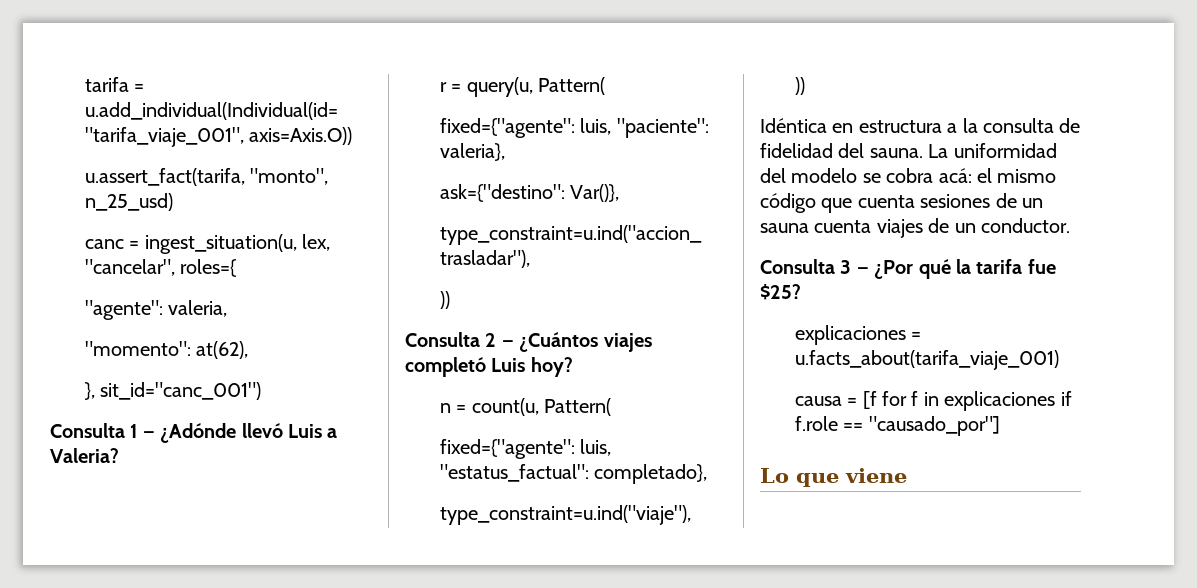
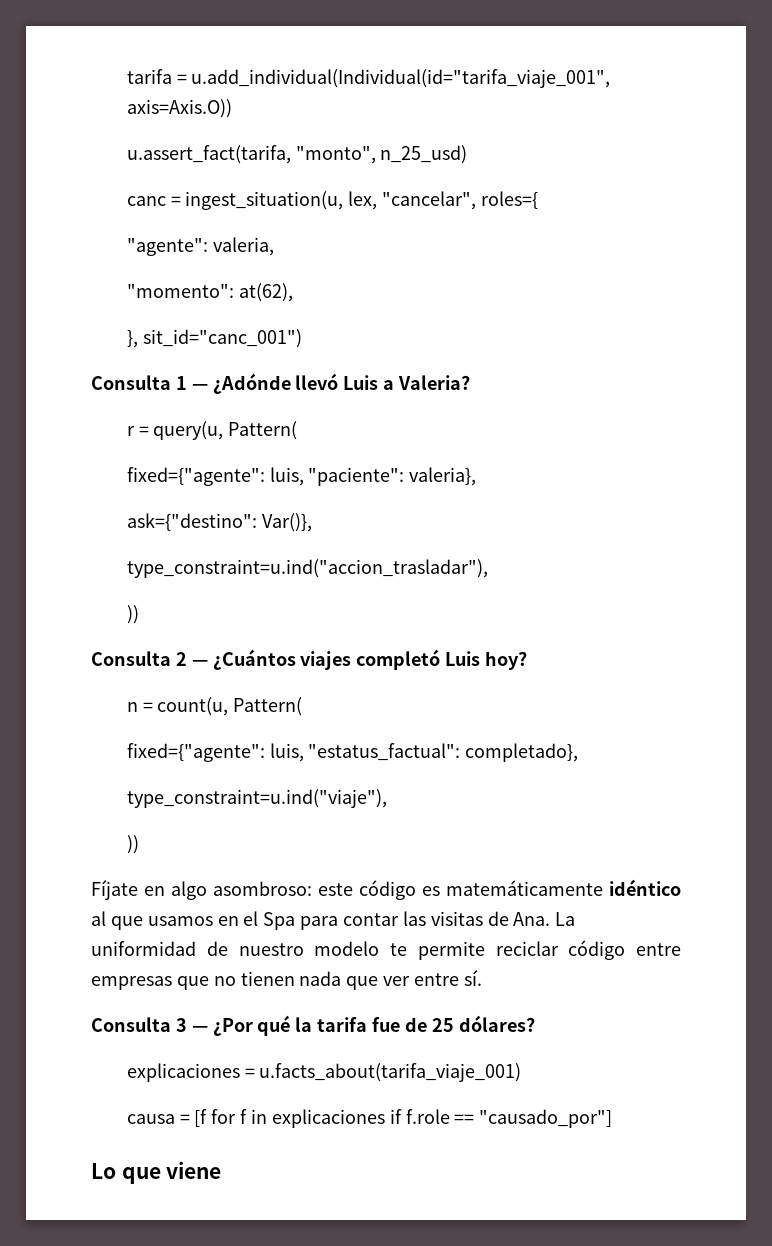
[760,118,1081,133] [760,143,1057,158] [760,168,1057,183] [760,193,1043,213] [760,218,1070,238] Idéntica en estructura a la consulta de fidelidad del sauna. La uniformidad del modelo se cobra acá: el mismo código que cuenta sesiones de un sauna cuenta viajes de un conductor. -> [91,879,681,900] [91,911,576,930] [91,940,681,960] [91,970,482,990] Fíjate en algo asombroso: este código es matemáticamente idéntico al que usamos en el Spa para contar las visitas de Ana. La uniformidad de nuestro modelo te permite reciclar código entre empresas que no tienen nada que ver entre sí.
[760,284,801,300] $25? -> [404,1015,535,1032] de 25 dólares?

